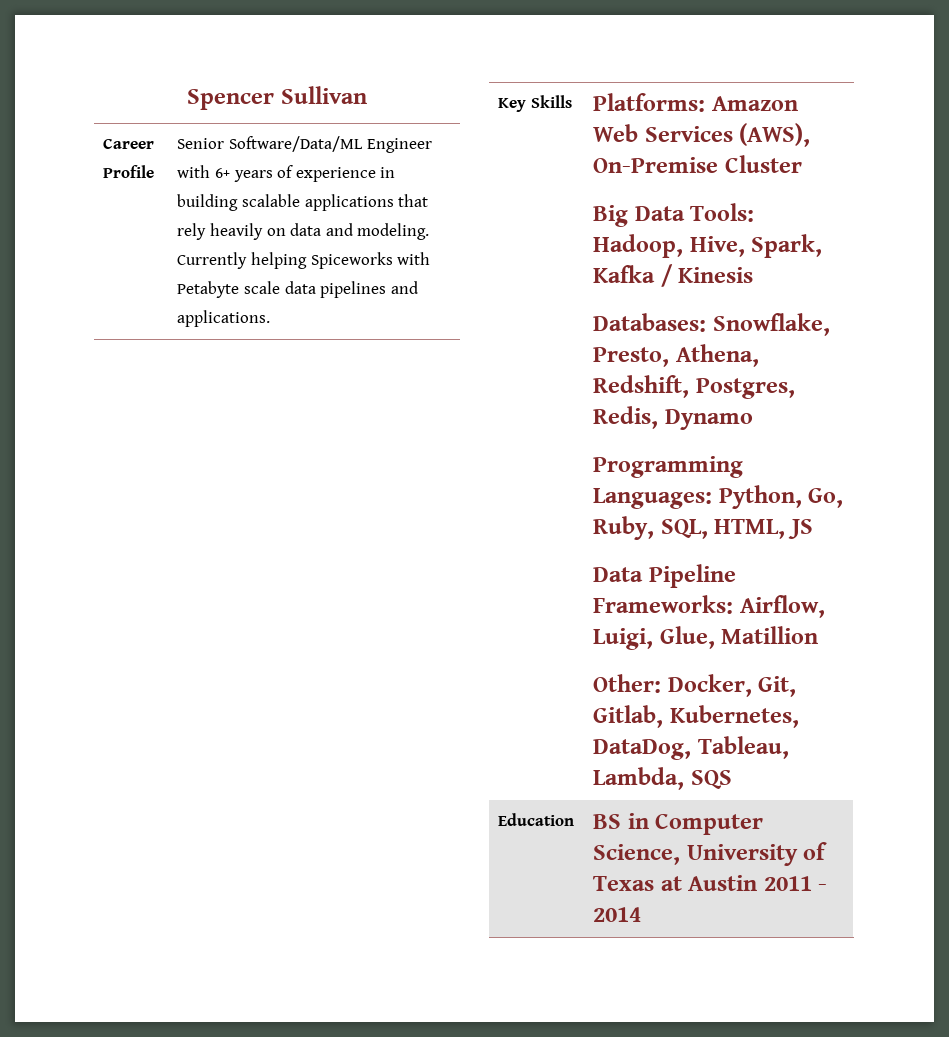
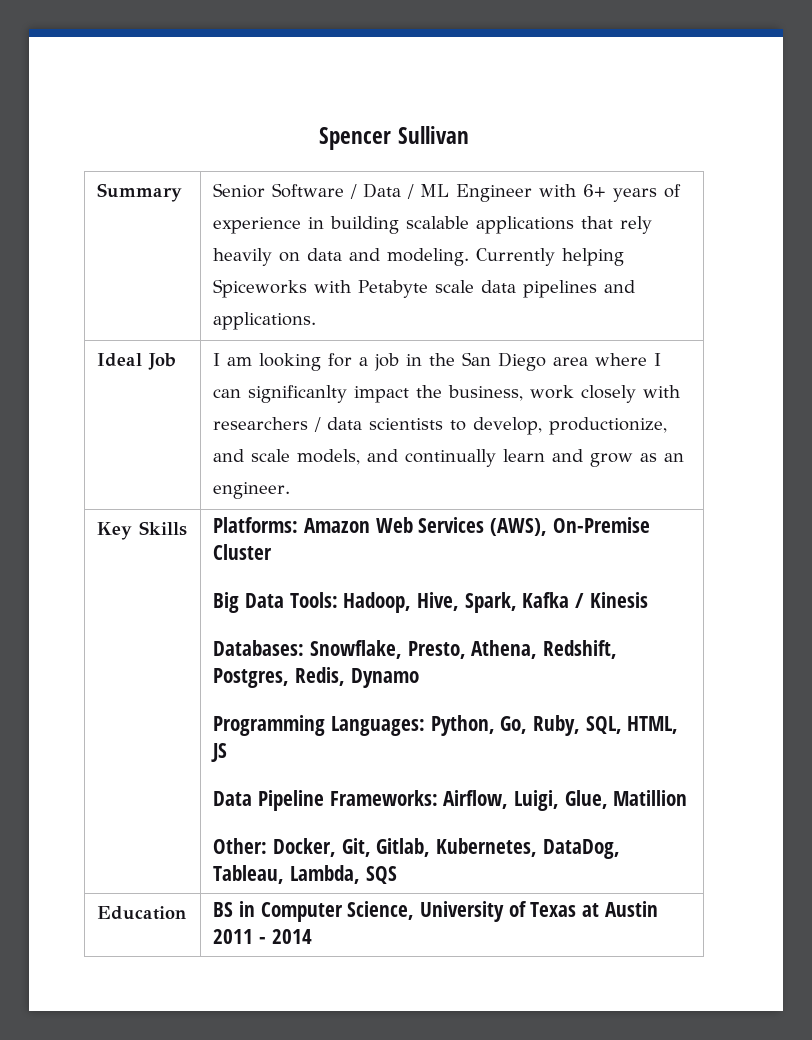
[103,138,155,149] [103,165,155,178] Career Profile -> [97,183,183,202] Summary
[229,136,364,152] Software/Data/ML -> [272,183,450,199] Software / Data / ML
(271, 318) none -> [97,353,177,370] [213,352,662,371] [213,385,681,403] [213,417,668,435] [213,449,685,467] [213,482,291,499] // Ideal Job | I am looking for a job in the San Diego area where I can significanlty impact the business, work closely with researchers / data scientists to develop, productionize, and scale models, and continually learn and grow as an engineer.

